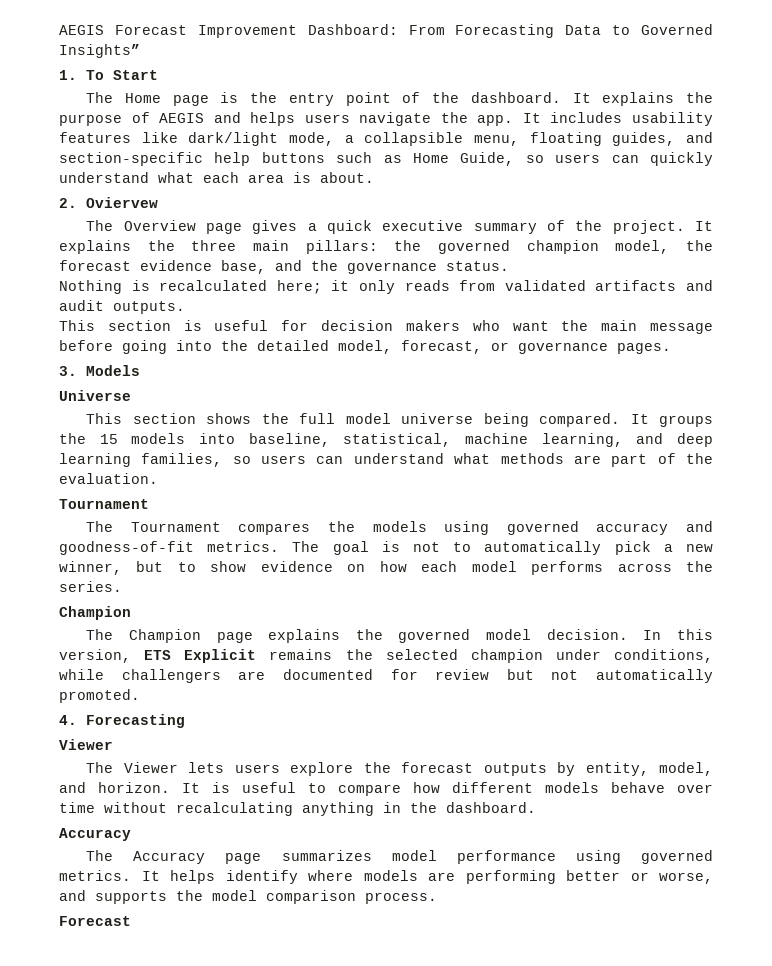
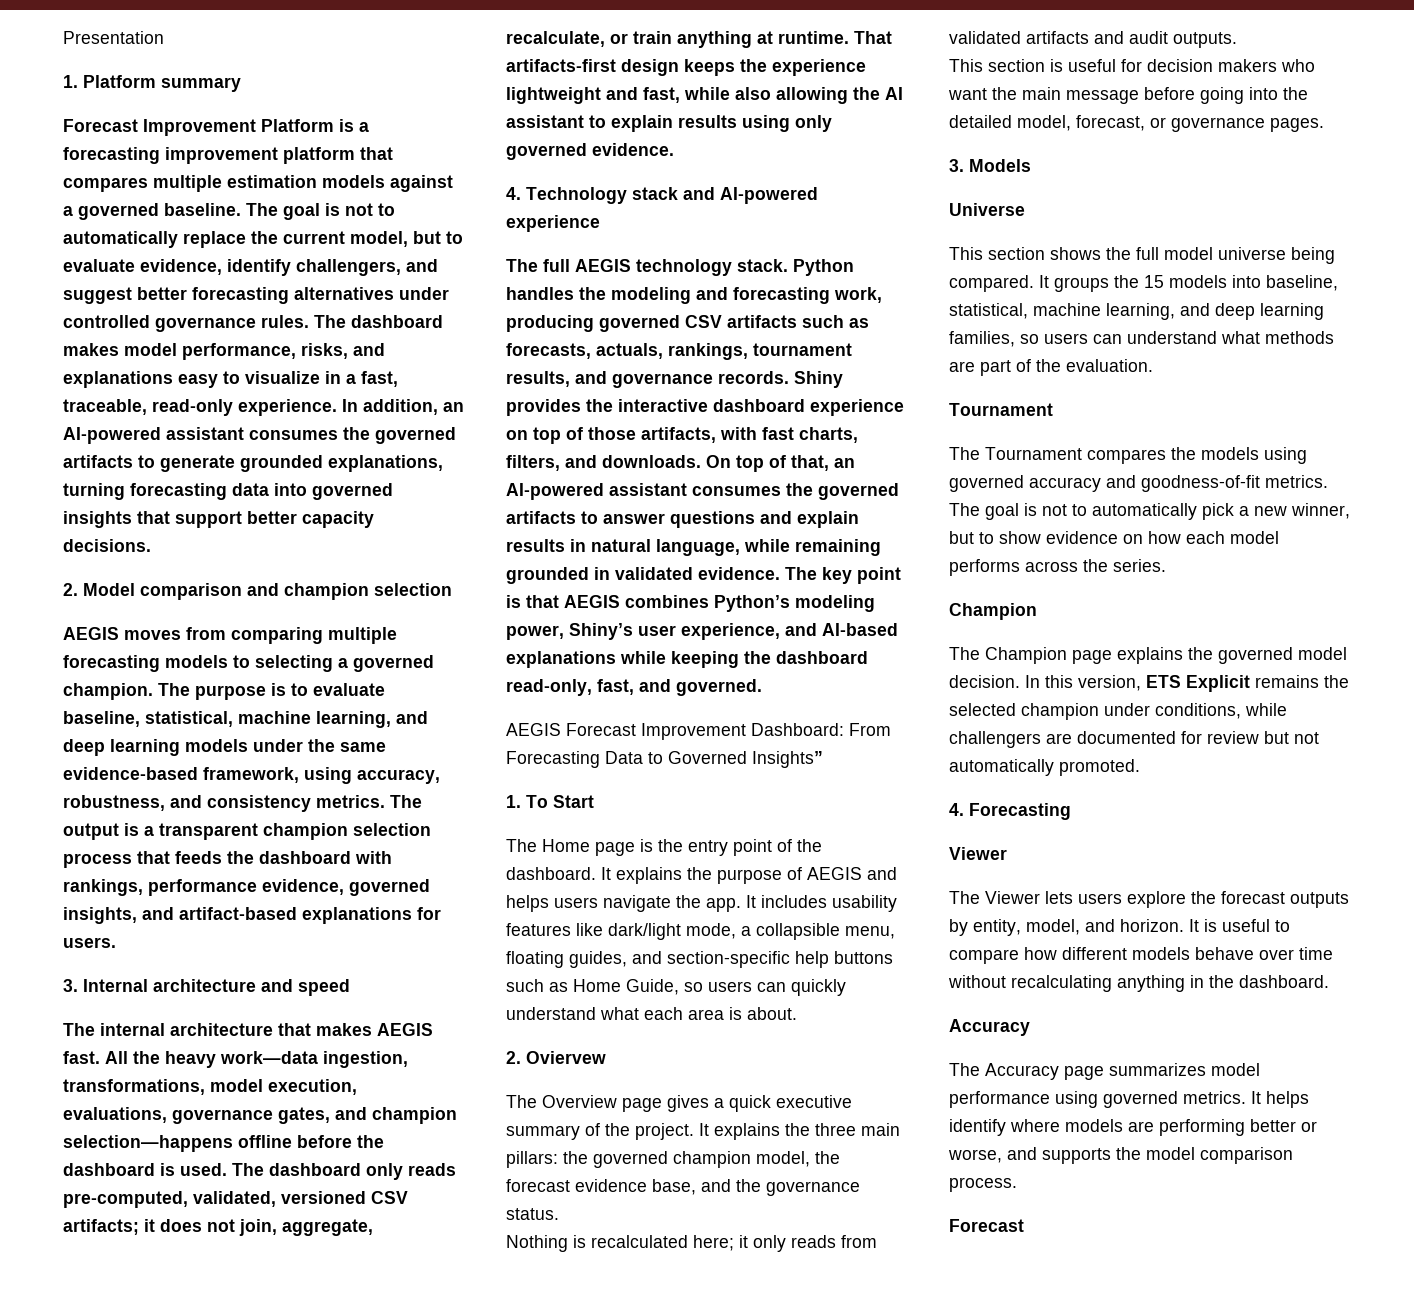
(59, 30) none -> [63,31,164,44] [63,75,241,92] [63,119,369,136] [63,147,393,164] [63,175,453,192] [63,203,395,220] [63,231,463,248] [63,259,438,276] [63,287,449,304] [63,315,443,332] [63,343,385,360] [63,371,398,388] [63,399,464,416] [63,427,456,444] [63,455,443,472] [63,483,393,500] [63,511,374,528] [63,539,151,552] [63,583,452,600] [63,627,397,644] [63,655,434,672] [63,683,385,700] [63,711,428,728] [63,739,386,756] [63,767,440,784] [63,795,422,812] [63,823,431,840] [63,851,392,868] [63,879,430,896] [63,907,441,924] [63,937,116,948] [63,979,350,996] [63,1023,433,1036] [63,1051,408,1068] [63,1079,357,1095] [63,1107,457,1124] [63,1135,384,1152] [63,1163,456,1180] [63,1191,408,1208] [63,1219,373,1236] [506,31,892,48] [506,59,866,76] [506,87,903,104] [506,115,832,132] [506,143,674,160] [506,187,818,204] [506,215,600,232] [506,259,854,276] [506,287,882,304] [506,315,869,332] [506,343,852,360] [506,371,843,388] [506,399,904,416] [506,427,858,444] [506,455,855,472] [506,483,899,500] [506,511,859,528] [506,539,881,556] [506,567,901,584] [506,595,875,612] [506,623,898,640] [506,651,868,668] [506,679,762,696] Presentation // 1. Platform summary // Forecast Improvement Platform is a forecasting improvement platform that compares multiple estimation models against a governed baseline. The goal is not to automatically replace the current model, but to evaluate evidence, identify challengers, and suggest better forecasting alternatives under controlled governance rules. The dashboard makes model performance, risks, and explanations easy to visualize in a fast, traceable, read-only experience. In addition, an AI-powered assistant consumes the governed artifacts to generate grounded explanations, turning forecasting data into governed insights that support better capacity decisions. // 2. Model comparison and champion selection // AEGIS moves from comparing multiple forecasting models to selecting a governed champion. The purpose is to evaluate baseline, statistical, machine learning, and deep learning models under the same evidence-based framework, using accuracy, robustness, and consistency metrics. The output is a transparent champion selection process that feeds the dashboard with rankings, performance evidence, governed insights, and artifact-based explanations for users. // 3. Internal architecture and speed // The internal architecture that makes AEGIS fast. All the heavy work—data ingestion, transformations, model execution, evaluations, governance gates, and champion selection—happens offline before the dashboard is used. The dashboard only reads pre-computed, validated, versioned CSV artifacts; it does not join, aggregate, recalculate, or train anything at runtime. That artifacts-first design keeps the experience lightweight and fast, while also allowing the AI assistant to explain results using only governed evidence. // 4. Technology stack and AI-powered experience // The full AEGIS technology stack. Python handles the modeling and forecasting work, producing governed CSV artifacts such as forecasts, actuals, rankings, tournament results, and governance records. Shiny provides the interactive dashboard experience on top of those artifacts, with fast charts, filters, and downloads. On top of that, an AI-powered assistant consumes the governed artifacts to answer questions and explain results in natural language, while remaining grounded in validated evidence. The key point is that AEGIS combines Python’s modeling power, Shiny’s user experience, and AI-based explanations while keeping the dashboard read-only, fast, and governed. //

